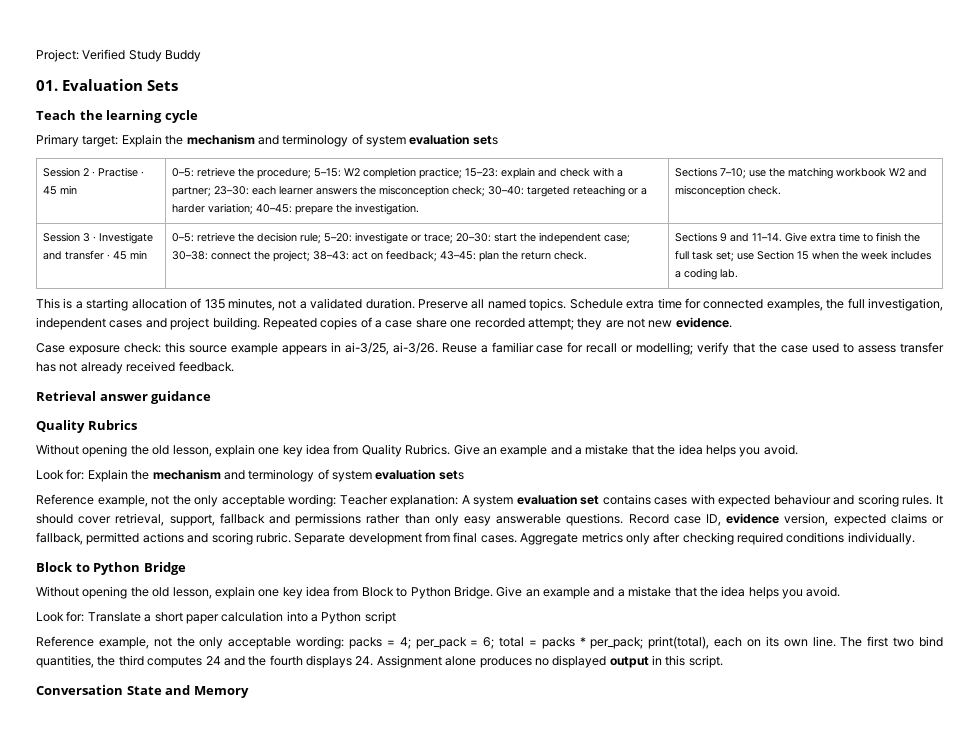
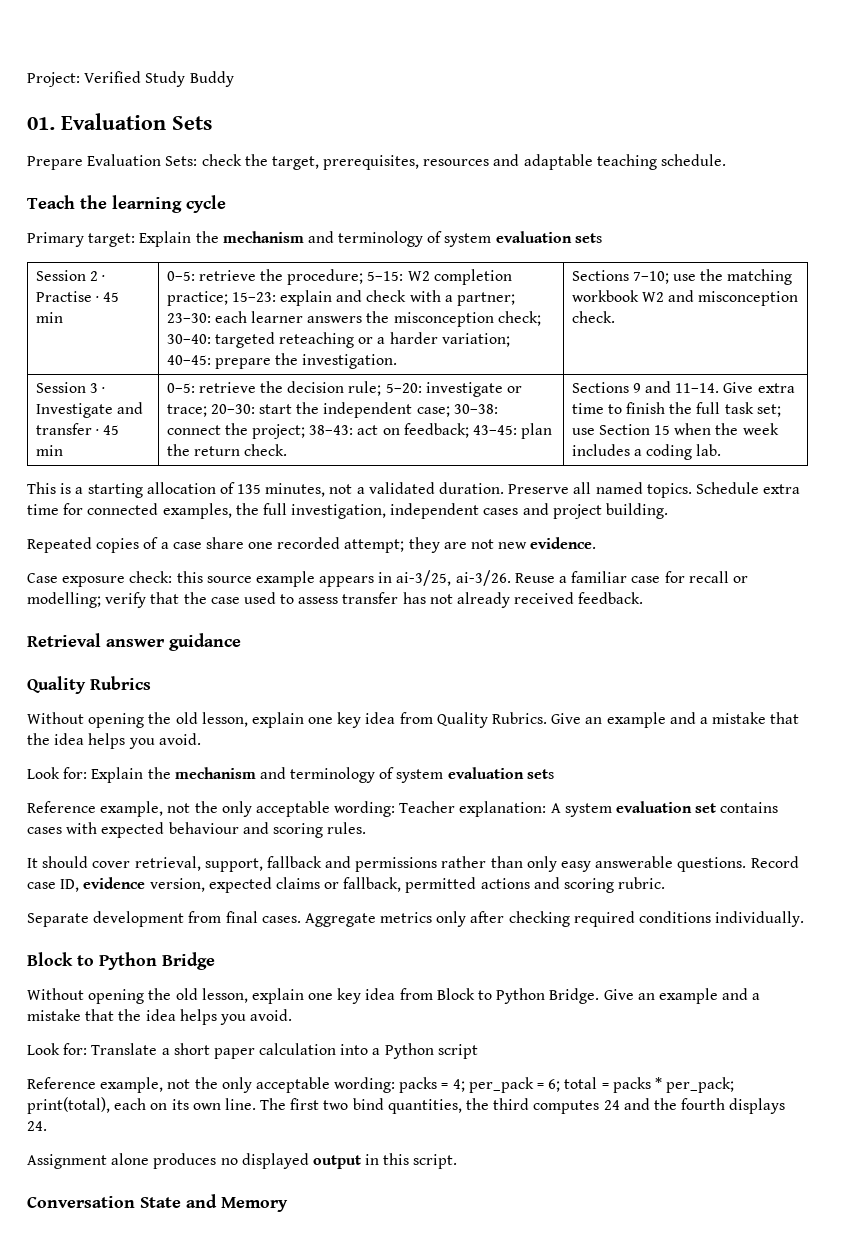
(178, 85) none -> [27,154,727,170] // Prepare Evaluation Sets: check the target, prerequisites, resources and adaptable teaching schedule.
(260, 323) none -> (669, 511) //
(933, 500) none -> (367, 828) //
(291, 537) none -> (666, 883) //
(374, 661) none -> (47, 1126) //

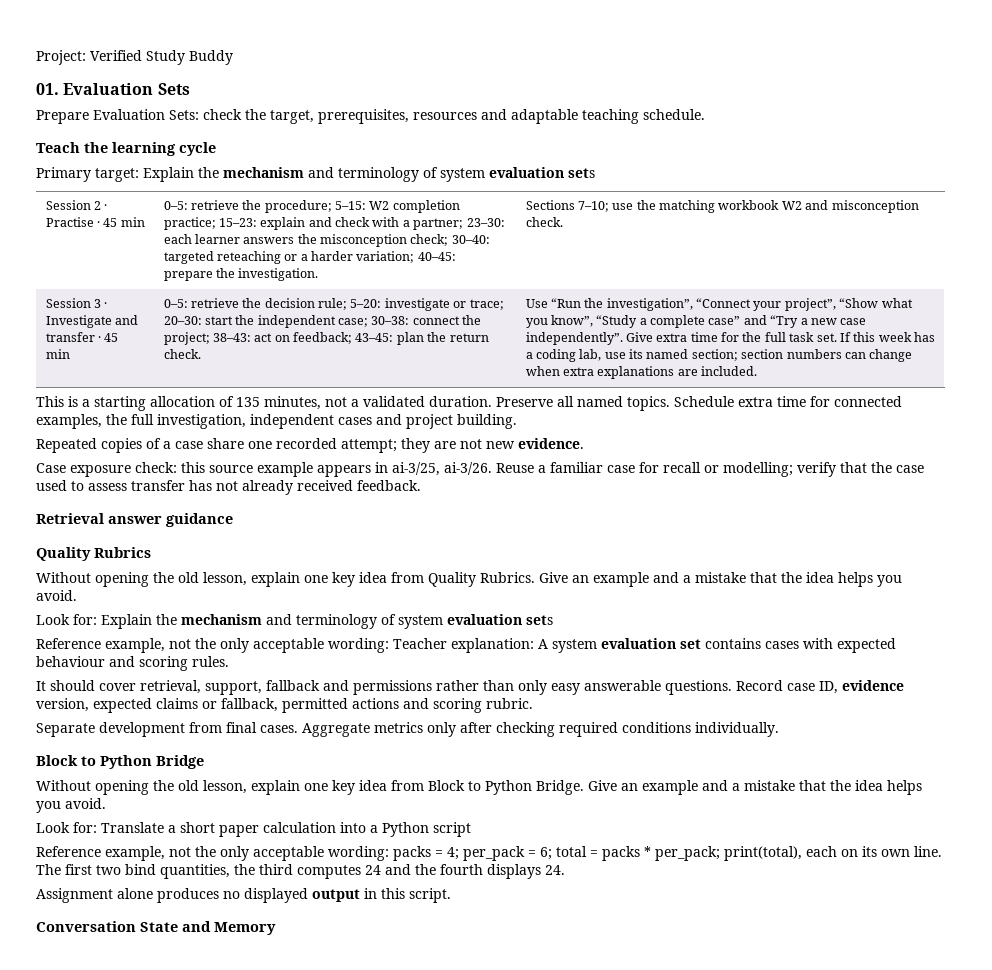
[571,381,720,393] Sections 9 and 11–14. -> [525,298,913,311] [525,315,867,328] [525,332,623,345] Use “Run the investigation”, “Connect your project”, “Show what you know”, “Study a complete case” and “Try a new case independently”.
[607,402,666,414] to finish -> [721,332,740,342] for
[756,404,781,417] [571,423,779,435] [571,444,722,460] set; use Section 15 when the week includes a coding lab. -> [816,332,936,342] [525,349,913,362] [525,366,758,379] set. If this week has a coding lab, use its named section; section numbers can change when extra explanations are included.

